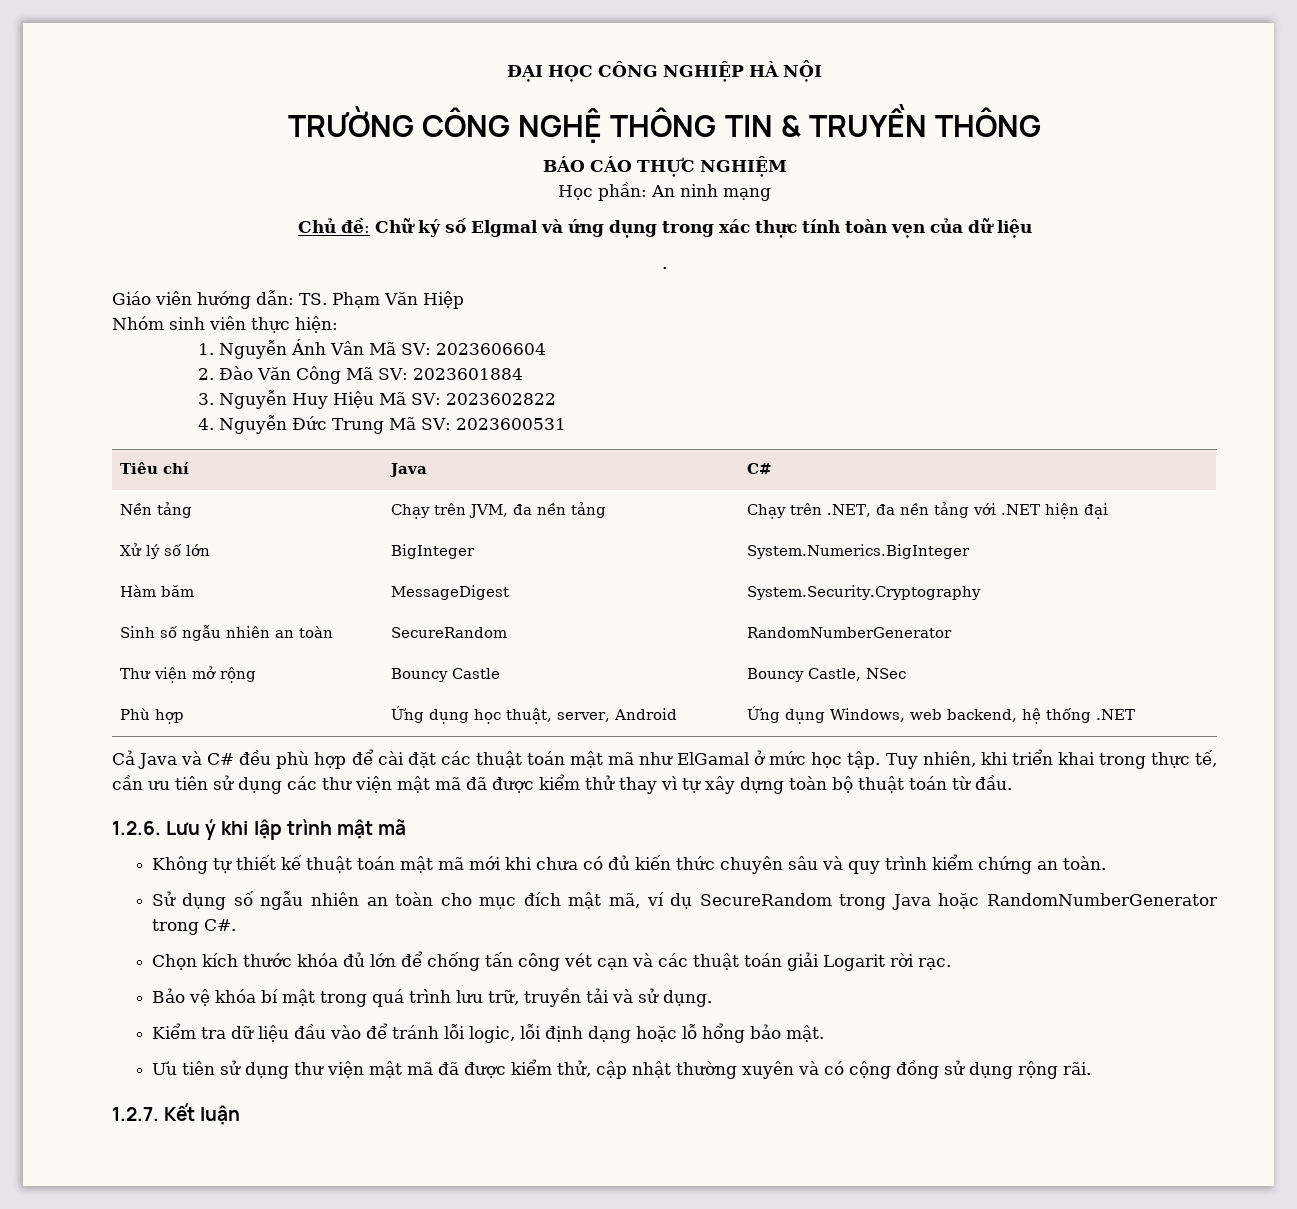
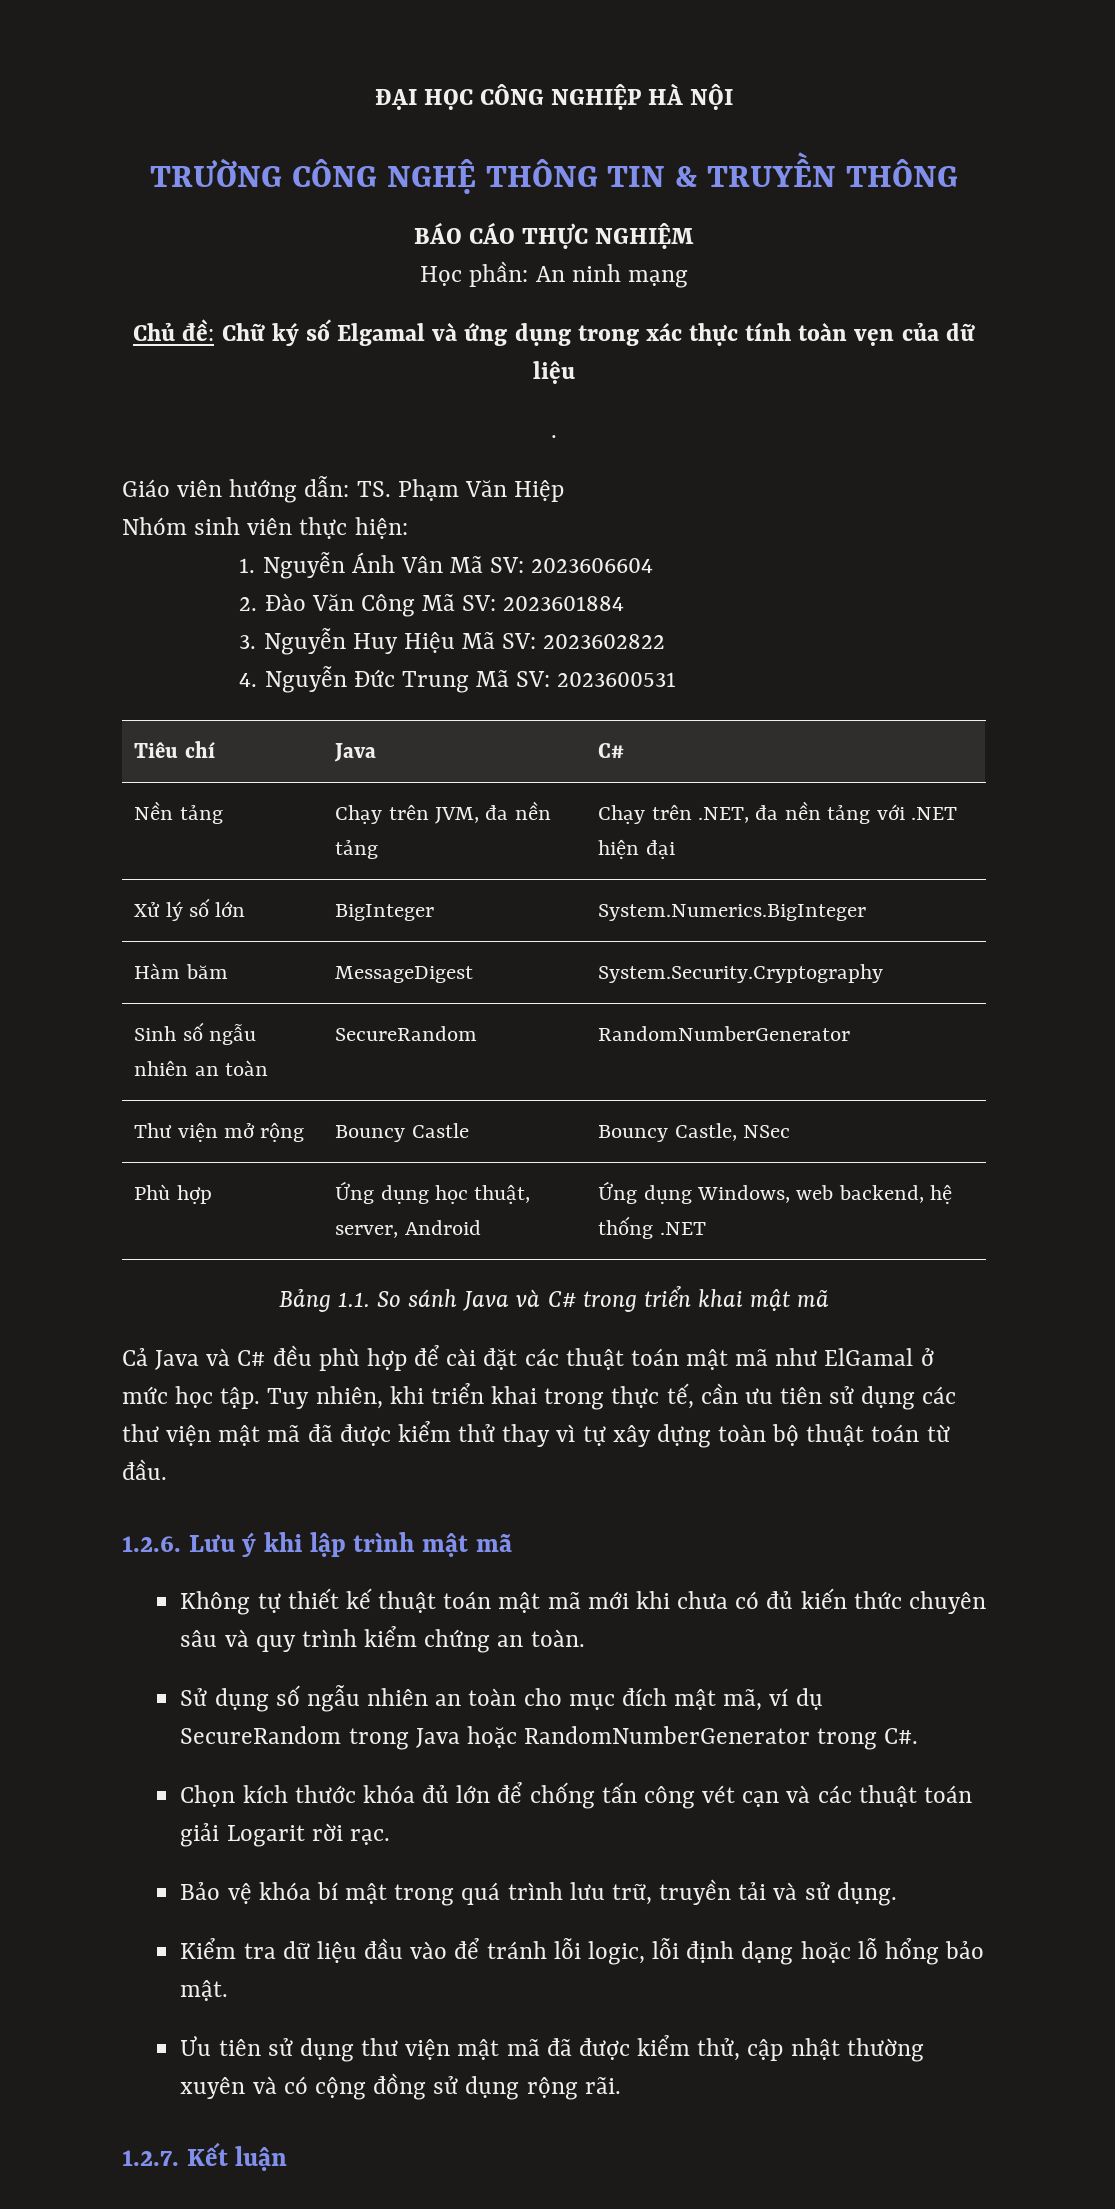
[470,220,538,237] Elgmal -> [337,323,426,346] Elgamal
(1136, 714) none -> [278,1286,830,1312] // Bảng 1.1. So sánh Java và C# trong triển khai mật mã

